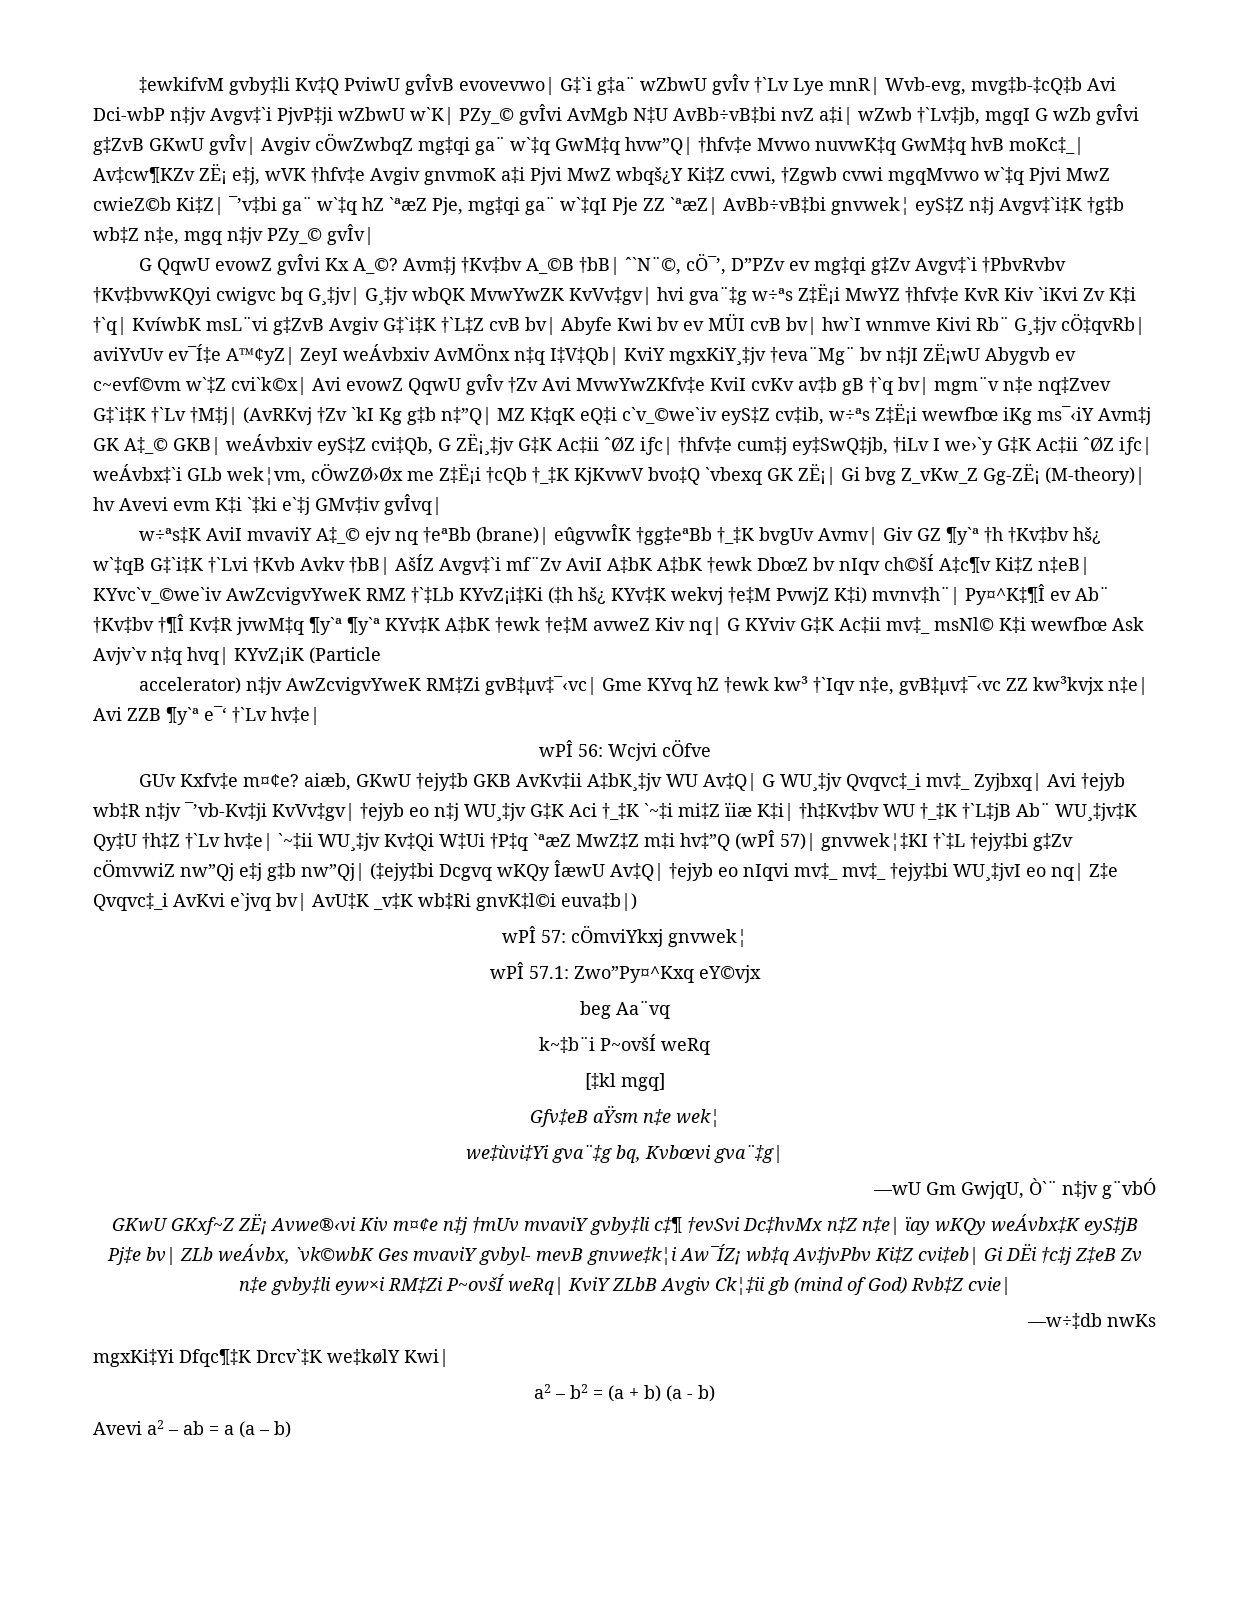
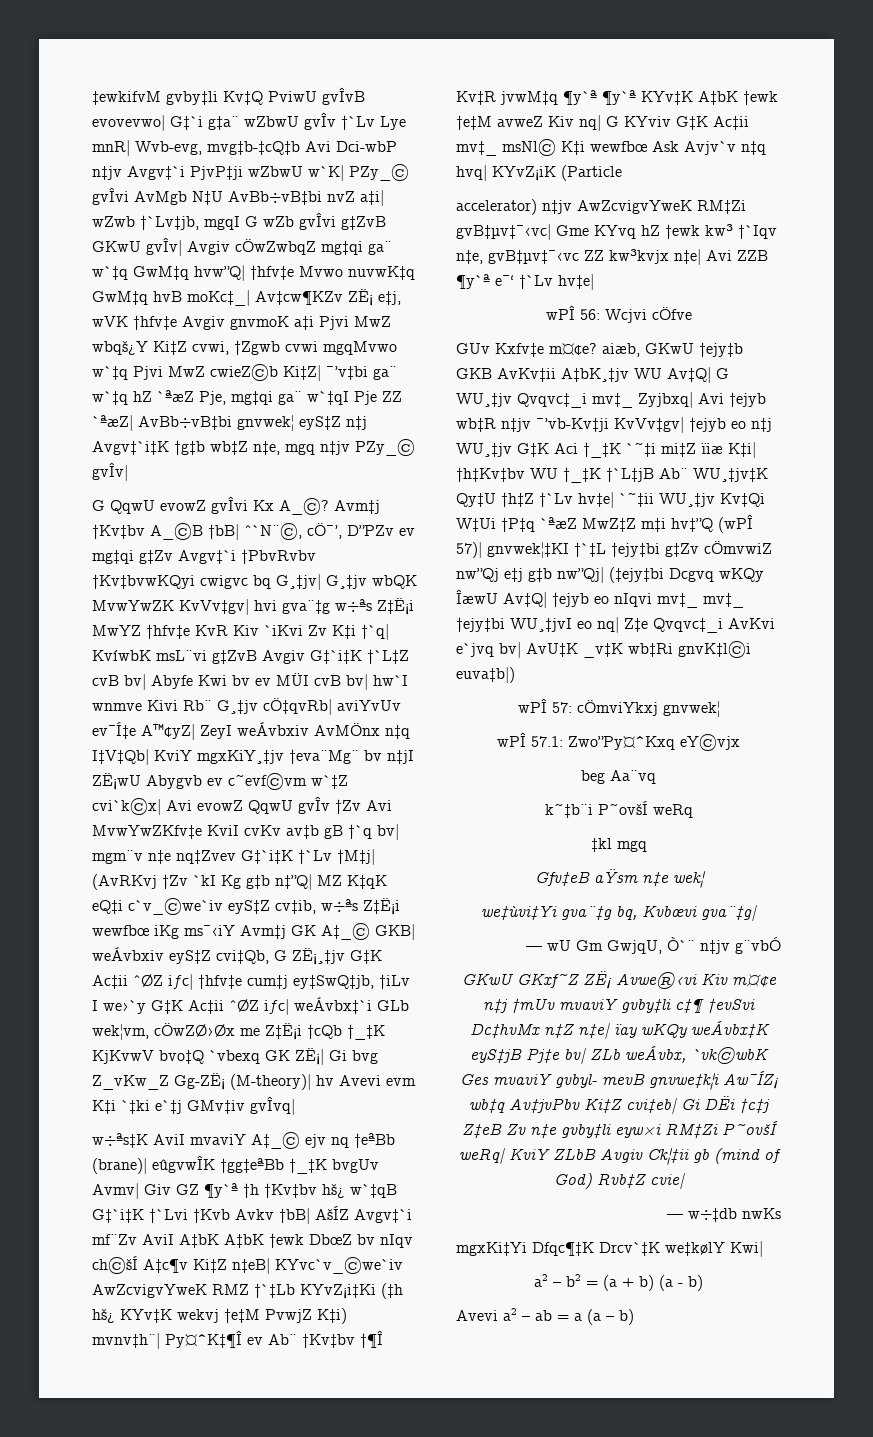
[584,1073,665,1091] [‡kl mgq] -> [590,837,647,852] ‡kl mgq
[873,1182,921,1195] —wU -> [526,940,571,951] — wU
[1027,1313,1102,1329] —w÷‡db -> [667,1207,737,1222] — w÷‡db

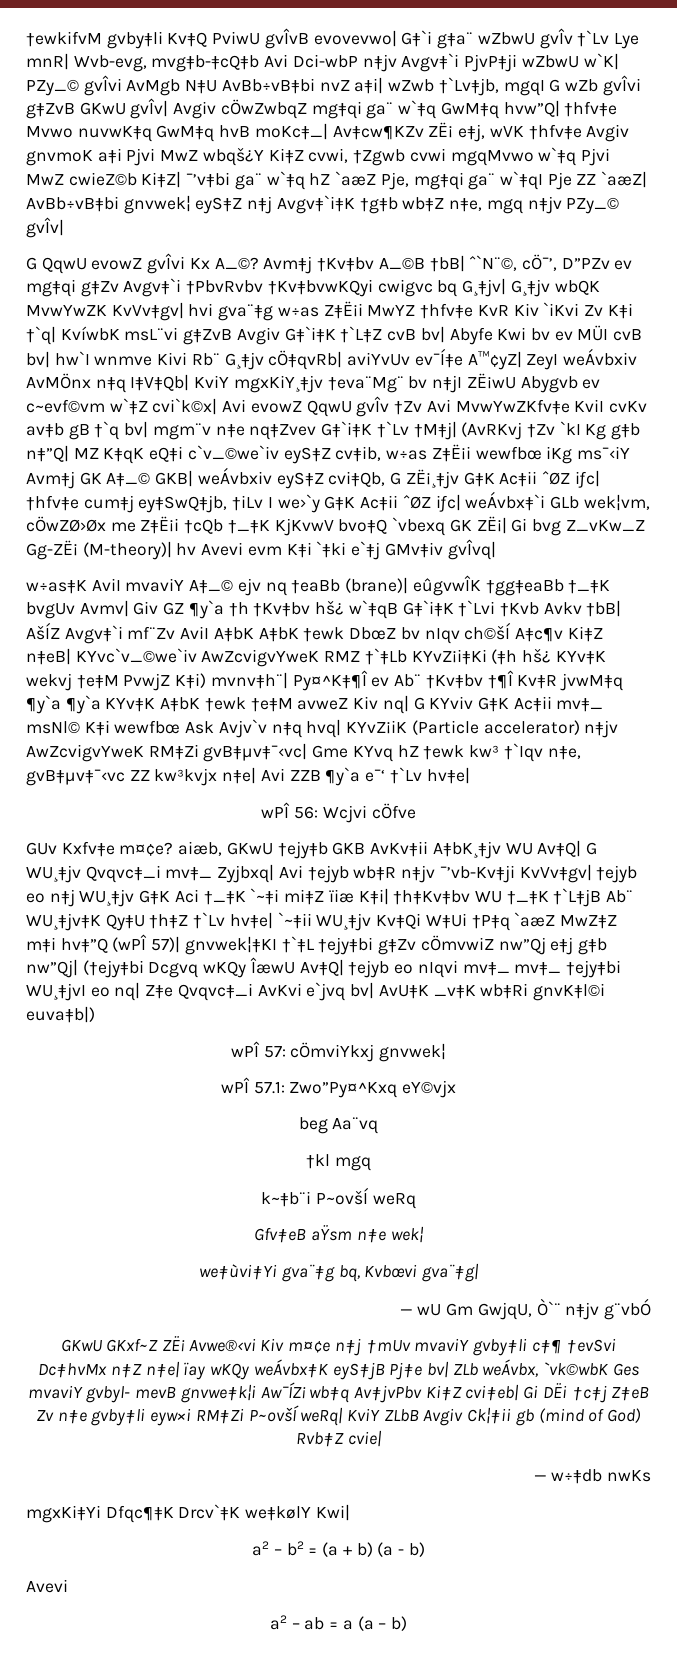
[92,90,161,105] ‡ewkifvM -> [26,31,102,47] †ewkifvM
(622, 173) // -> (479, 727) none
[609,567,664,583] (‡ejy‡bi -> [82,960,144,978] (†ejy‡bi
(656, 777) none -> [306,1154,371,1171] // †kl mgq
[590,837,647,852] // ‡kl mgq -> (416, 1201) none
(498, 1315) none -> (68, 1586) //

